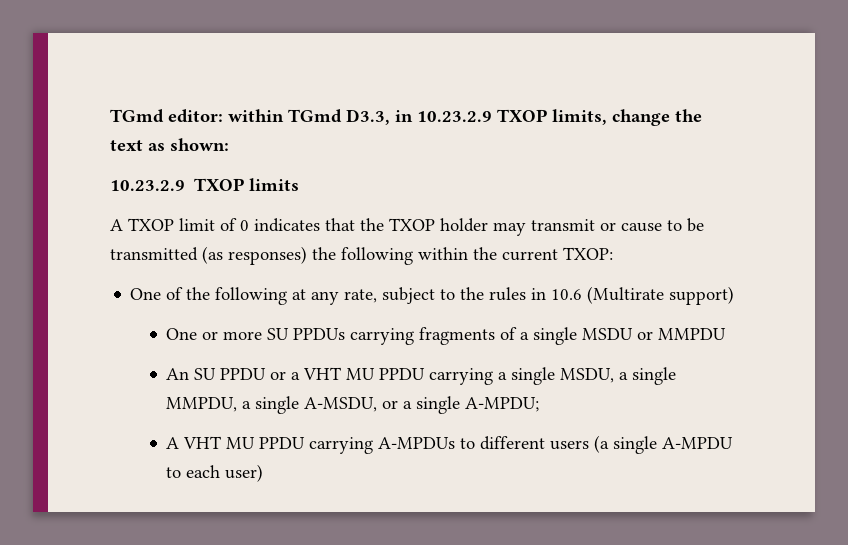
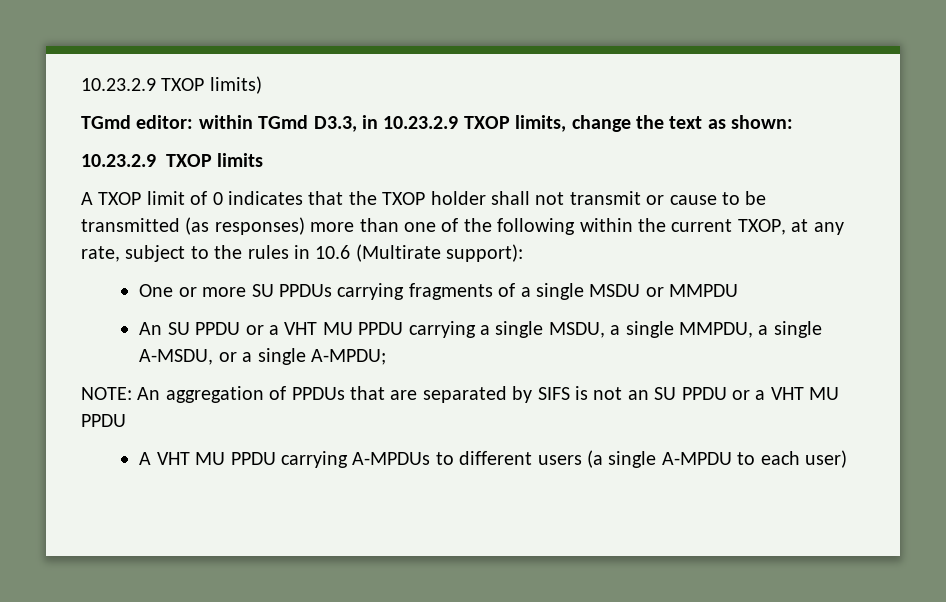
(110, 116) none -> [81,76,262,94] 10.23.2.9 TXOP limits) //
[493,222,526,236] may -> [490,191,565,205] shall not
(307, 255) none -> [310,218,459,232] more than one of
[563,247,613,260] [130,287,288,305] TXOP: // One of the following -> [737,219,786,235] TXOP,
[669,286,735,305] support) -> [446,244,524,262] support):
(540, 404) none -> [81,386,840,403] [81,414,126,427] // NOTE: An aggregation of PPDUs that are separated by SIFS is not an SU PPDU or a VHT MU PPDU

